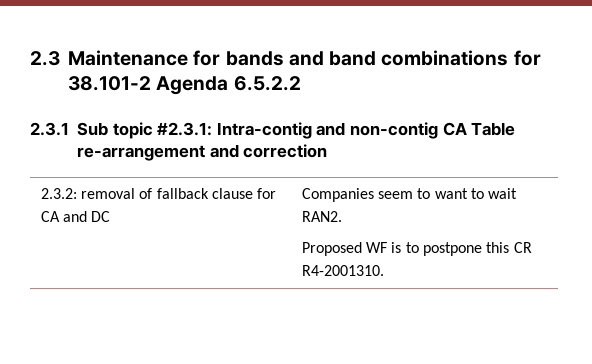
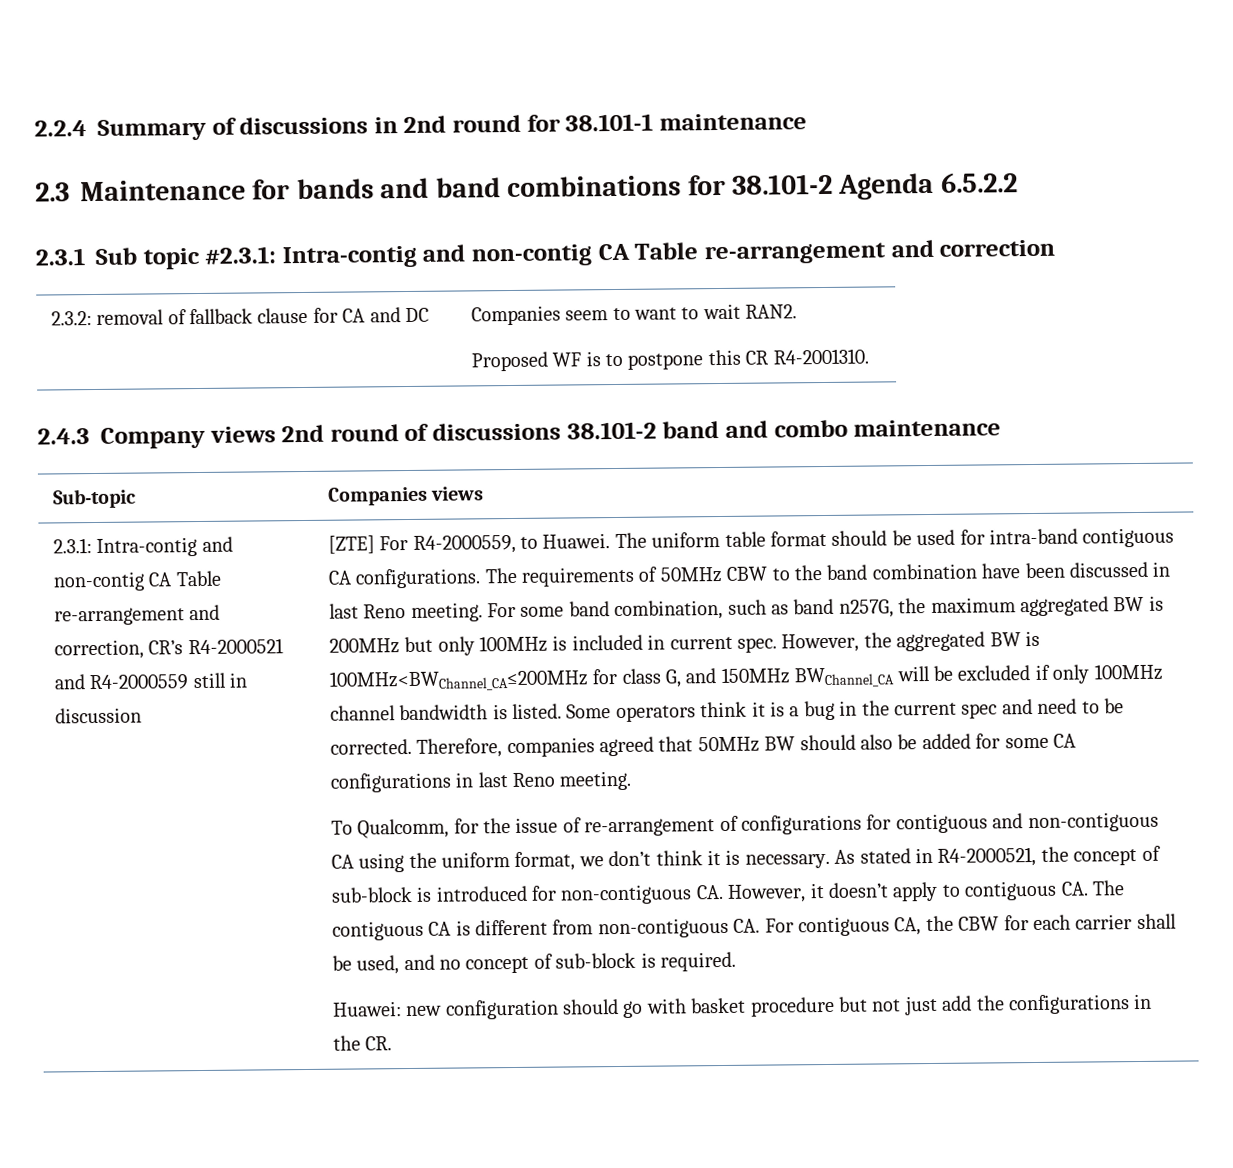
(30, 58) none -> [34,113,807,141] 2.2.4 Summary of discussions in 2nd round for 38.101-1 maintenance //
(384, 270) none -> [37,419,1002,449] [52,488,136,509] [327,486,485,506] [52,536,233,557] [52,570,221,592] [53,604,221,626] [53,638,284,660] [53,672,247,691] [54,707,142,724] [327,527,1175,554] [327,561,1171,589] [328,595,1164,622] [328,630,1040,656] [328,663,1163,692] [329,698,1124,723] [329,733,1076,758] [329,770,632,793] [330,811,1159,839] [330,845,1161,873] [330,880,1125,905] [331,913,1177,941] [331,951,736,975] [331,993,1153,1020] [332,1035,393,1051] // 2.4.3 Company views 2nd round of discussions 38.101-2 band and combo maintenance // Sub-topic | Companies views // 2.3.1: Intra-contig and non-contig CA Table re-arrangement and correction, CR’s R4-2000521 and R4-2000559 still in discussion | [ZTE] For R4-2000559, to Huawei. The uniform table format should be used for intra-band contiguous CA configurations. The requirements of 50MHz CBW to the band combination have been discussed in last Reno meeting. For some band combination, such as band n257G, the maximum aggregated BW is 200MHz but only 100MHz is included in current spec. However, the aggregated BW is 100MHz<BWChannel_CA≤200MHz for class G, and 150MHz BWChannel_CA will be excluded if only 100MHz channel bandwidth is listed. Some operators think it is a bug in the current spec and need to be corrected. Therefore, companies agreed that 50MHz BW should also be added for some CA configurations in last Reno meeting. // To Qualcomm, for the issue of re-arrangement of configurations for contiguous and non-contiguous CA using the uniform format, we don’t think it is necessary. As stated in R4-2000521, the concept of sub-block is introduced for non-contiguous CA. However, it doesn’t apply to contiguous CA. The contiguous CA is different from non-contiguous CA. For contiguous CA, the CBW for each carrier shall be used, and no concept of sub-block is required. // Huawei: new configuration should go with basket procedure but not just add the configurations in the CR.

